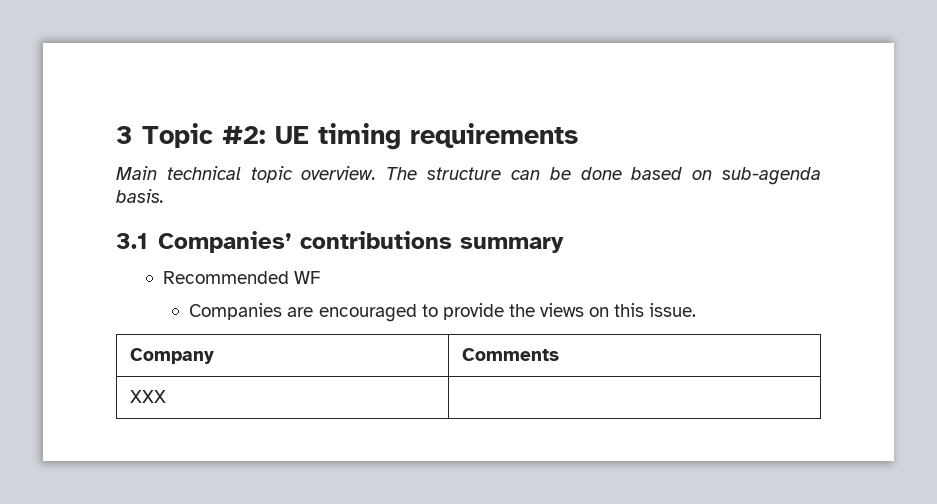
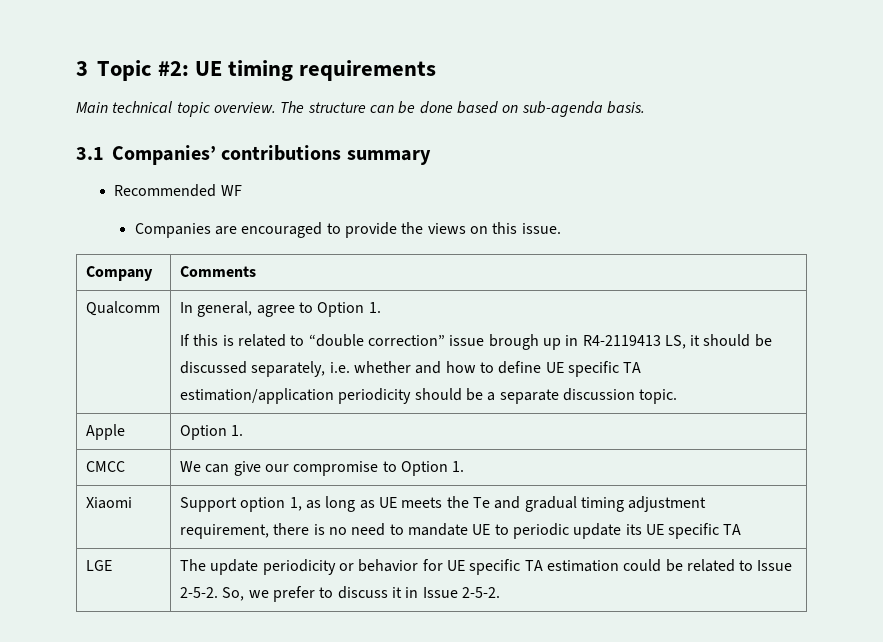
[130,390,167,403] XXX | -> [85,301,160,316] [179,301,381,317] [179,334,772,350] [179,361,642,377] [179,388,678,404] [85,424,125,440] [179,425,244,440] [85,461,125,472] [179,461,465,476] [85,497,132,509] [179,496,707,512] [179,523,742,539] [85,560,112,571] [179,559,793,575] [179,586,500,602] Qualcomm | In general, agree to Option 1. // If this is related to “double correction” issue brough up in R4-2119413 LS, it should be discussed separately, i.e. whether and how to define UE specific TA estimation/application periodicity should be a separate discussion topic. // Apple | Option 1. // CMCC | We can give our compromise to Option 1. // Xiaomi | Support option 1, as long as UE meets the Te and gradual timing adjustment requirement, there is no need to mandate UE to periodic update its UE specific TA // LGE | The update periodicity or behavior for UE specific TA estimation could be related to Issue 2-5-2. So, we prefer to discuss it in Issue 2-5-2.

